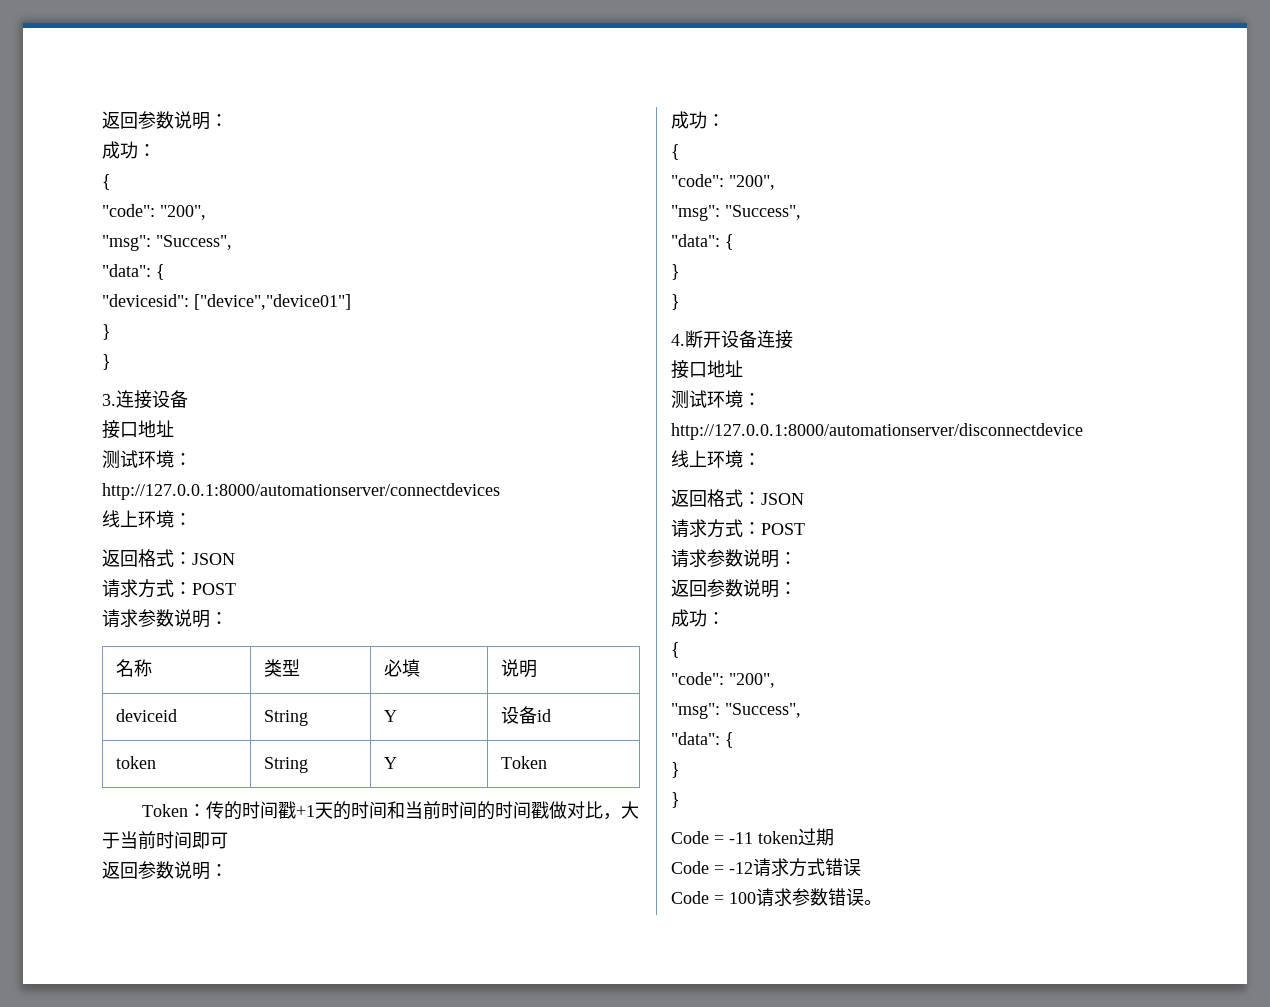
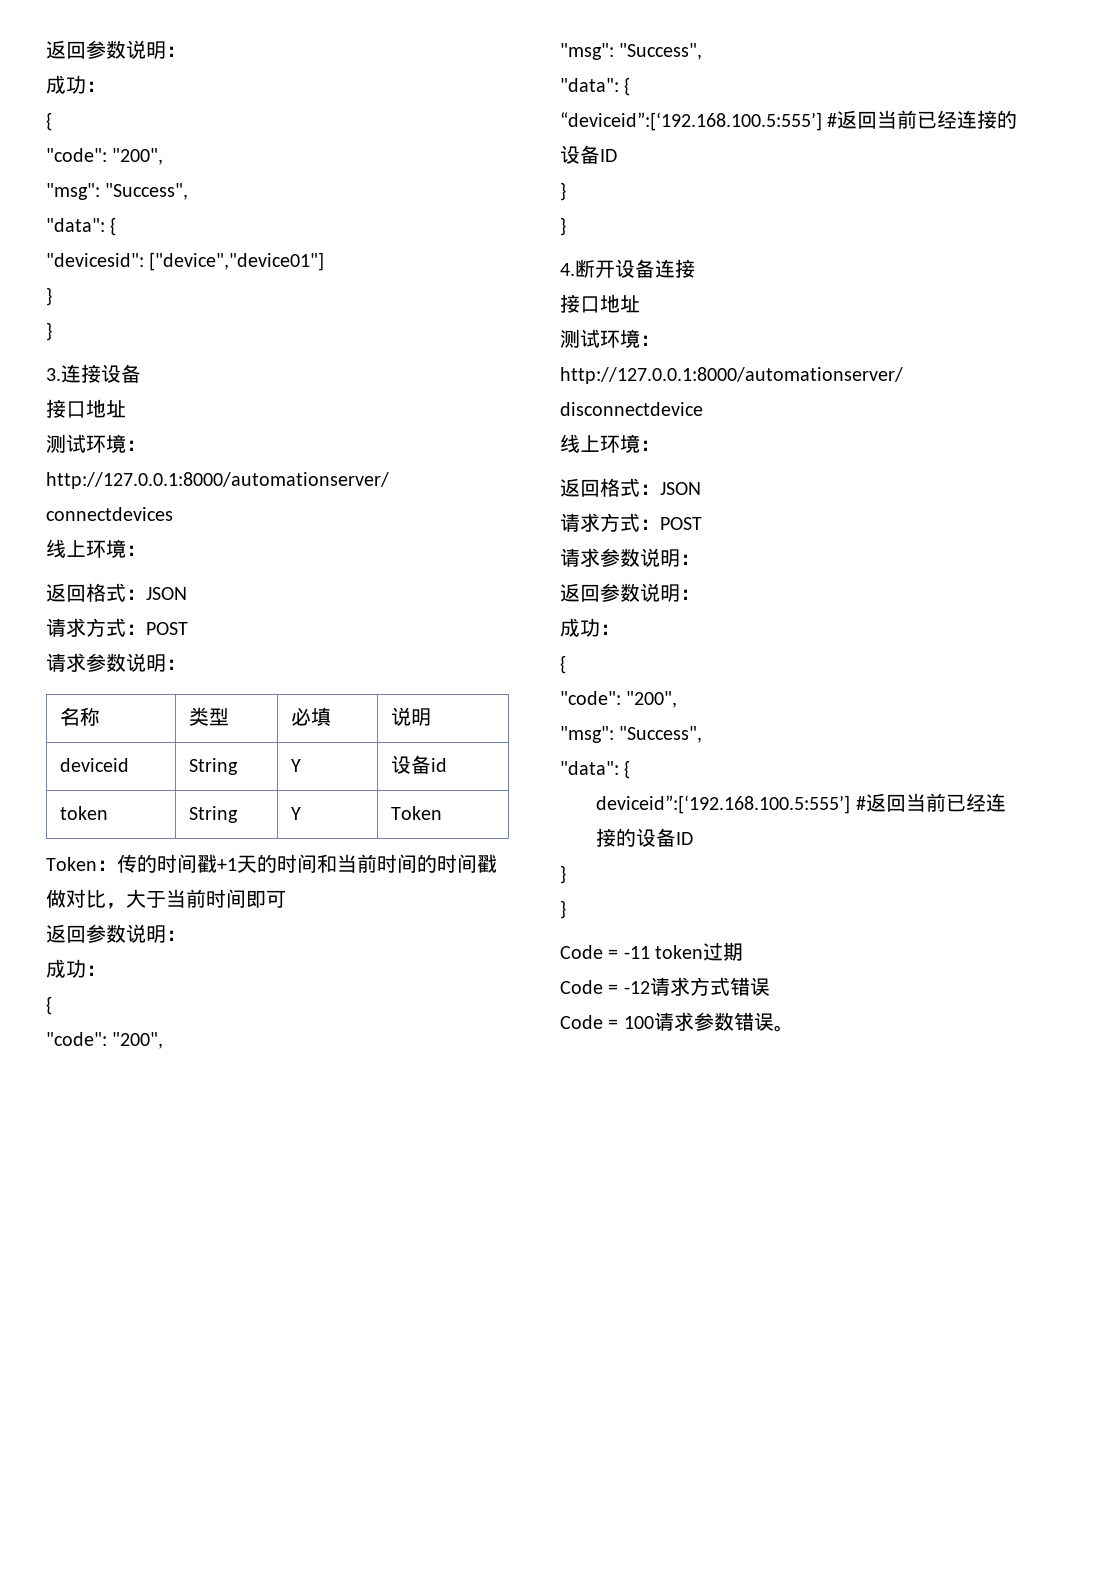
(734, 242) none -> [560,110,1018,131] [560,145,617,164] // “deviceid”:[‘192.168.100.5:555’] #返回当前已经连接的设备ID
(734, 740) none -> [596,793,1006,814] [596,828,694,847] // deviceid”:[‘192.168.100.5:555’] #返回当前已经连接的设备ID

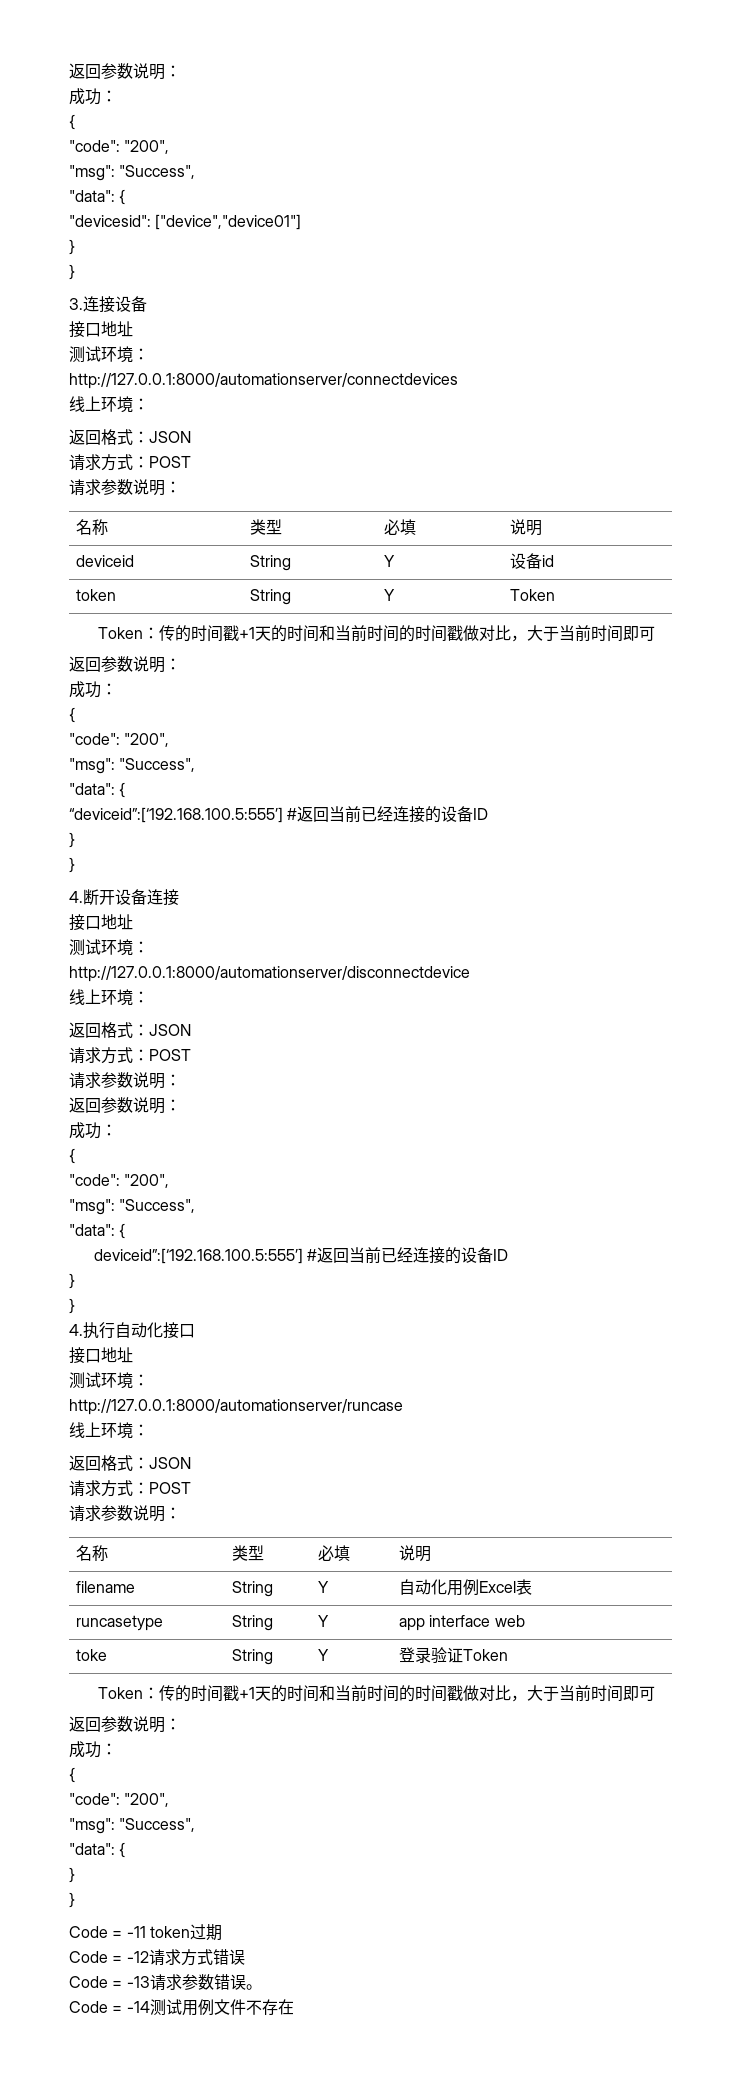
(566, 909) none -> [69,1322,195,1339] [69,1347,133,1364] [69,1372,149,1389] [69,1399,403,1415] [69,1422,149,1439] [69,1455,191,1471] [69,1480,191,1497] [69,1505,181,1522] [75,1545,108,1561] [231,1545,264,1561] [317,1545,350,1561] [398,1545,431,1562] [75,1581,135,1593] [231,1581,273,1597] [317,1581,329,1593] [398,1579,532,1596] [75,1615,163,1631] [231,1615,273,1631] [317,1615,329,1627] [398,1615,525,1631] [75,1649,107,1661] [231,1649,273,1665] [317,1649,329,1661] [398,1647,508,1663] [97,1685,655,1702] [69,1716,181,1733] [69,1741,117,1758] [69,1767,75,1783] [69,1793,170,1807] [69,1818,196,1834] [69,1842,126,1858] [69,1867,75,1883] [69,1892,75,1908] // 4.执行自动化接口 // 接口地址 // 测试环境： // http://127.0.0.1:8000/automationserver/runcase // 线上环境： // 返回格式：JSON // 请求方式：POST // 请求参数说明： // 名称 | 类型 | 必填 | 说明 // filename | String | Y | 自动化用例Excel表 // runcasetype | String | Y | app interface web // toke | String | Y | 登录验证Token // Token：传的时间戳+1天的时间和当前时间的时间戳做对比，大于当前时间即可 // 返回参数说明： // 成功： // { // "code": "200", // "msg": "Success", // "data": { // } // }
[623,1016,654,1029] 100 -> [126,1976,150,1988] -13
(794, 1028) none -> [69,1999,294,2016] // Code = -14测试用例文件不存在

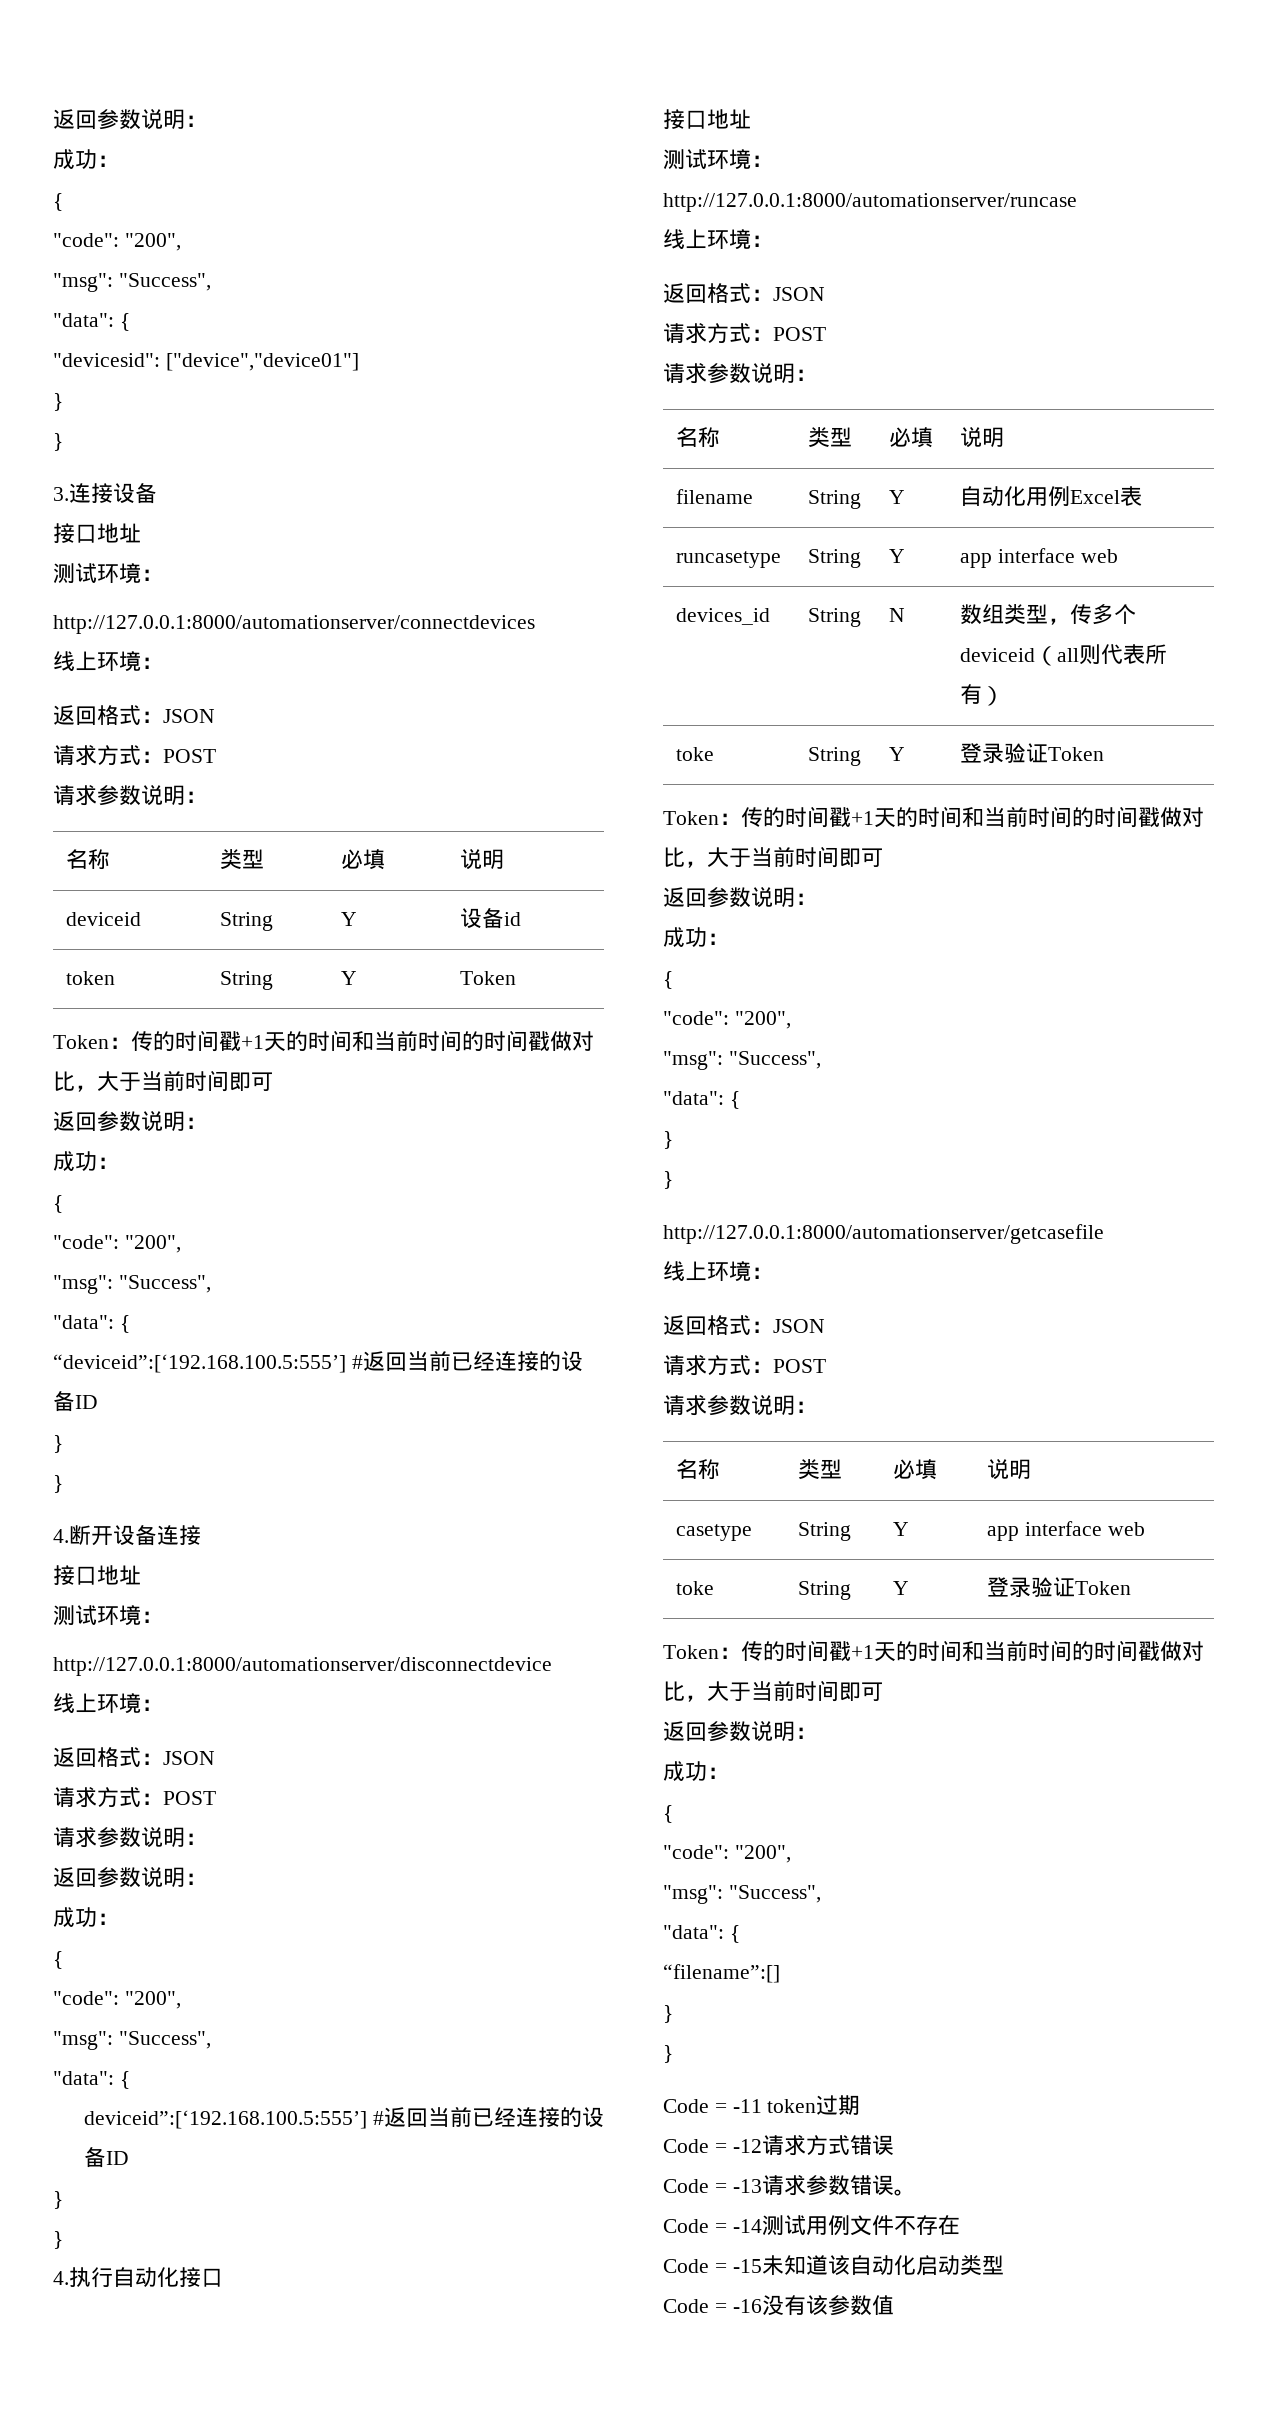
(525, 1621) none -> [676,608,771,625] [808,608,862,627] [889,608,906,622] [960,604,1137,625] [960,644,1168,666] [960,684,1005,706] // devices_id | String | N | 数组类型，传多个deviceid（all则代表所有）
(75, 1900) none -> [663,1224,1104,1244] [663,1261,773,1282] [663,1315,825,1335] [663,1355,826,1376] [663,1395,817,1416] [676,1459,721,1480] [798,1459,843,1479] [893,1459,938,1480] [987,1459,1032,1480] [676,1524,753,1541] [798,1522,852,1541] [893,1522,910,1536] [987,1521,1145,1541] [676,1581,715,1595] [798,1581,852,1600] [893,1581,910,1595] [987,1577,1132,1598] [663,1640,1204,1662] [663,1680,883,1702] [663,1721,817,1742] [663,1761,729,1781] [663,1805,673,1823] [663,1845,791,1863] [663,1885,821,1904] [663,1925,740,1943] [663,1964,780,1983] [663,2005,673,2023] [663,2045,673,2063] // http://127.0.0.1:8000/automationserver/getcasefile // 线上环境： // 返回格式：JSON // 请求方式：POST // 请求参数说明： // 名称 | 类型 | 必填 | 说明 // casetype | String | Y | app interface web // toke | String | Y | 登录验证Token // Token：传的时间戳+1天的时间和当前时间的时间戳做对比，大于当前时间即可 // 返回参数说明： // 成功： // { // "code": "200", // "msg": "Success", // "data": { // “filename”:[] // } // }
(294, 2007) none -> [663,2255,1004,2276] [663,2295,894,2316] // Code = -15未知道该自动化启动类型 // Code = -16没有该参数值

